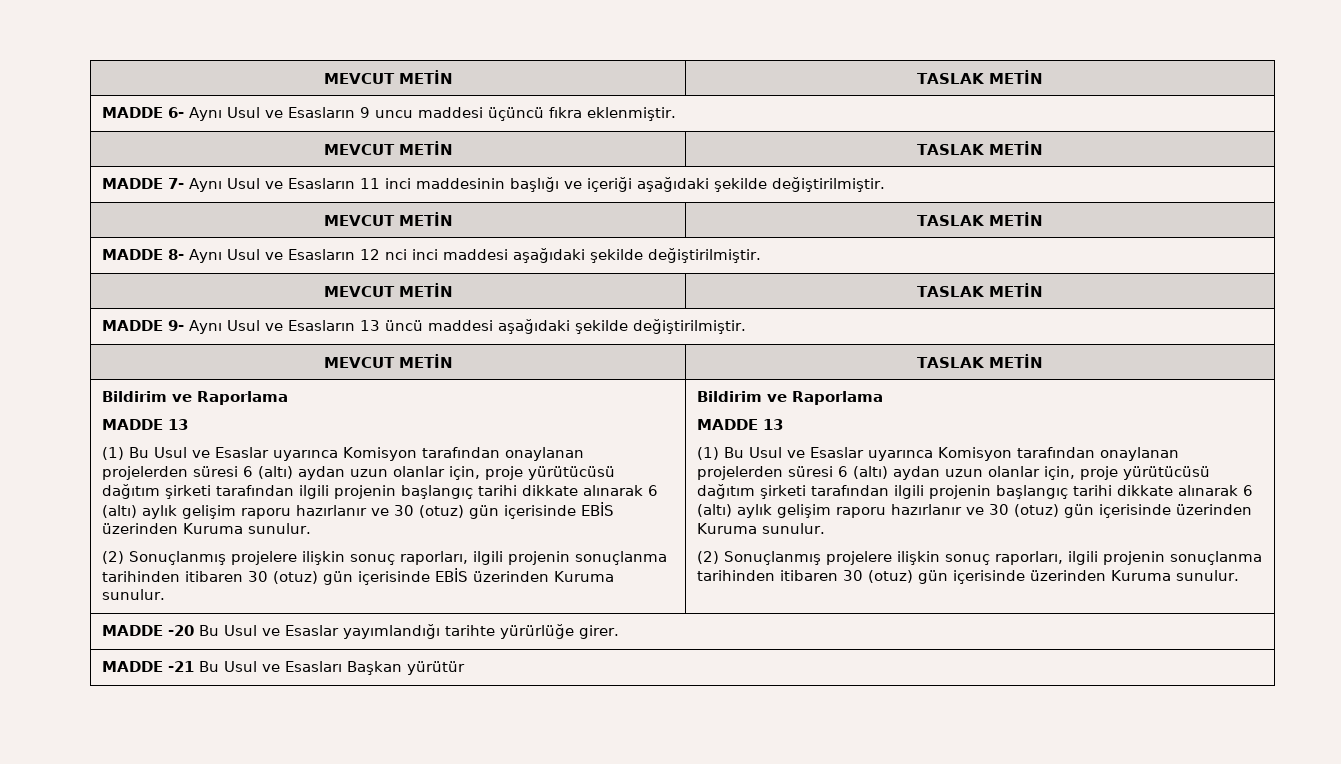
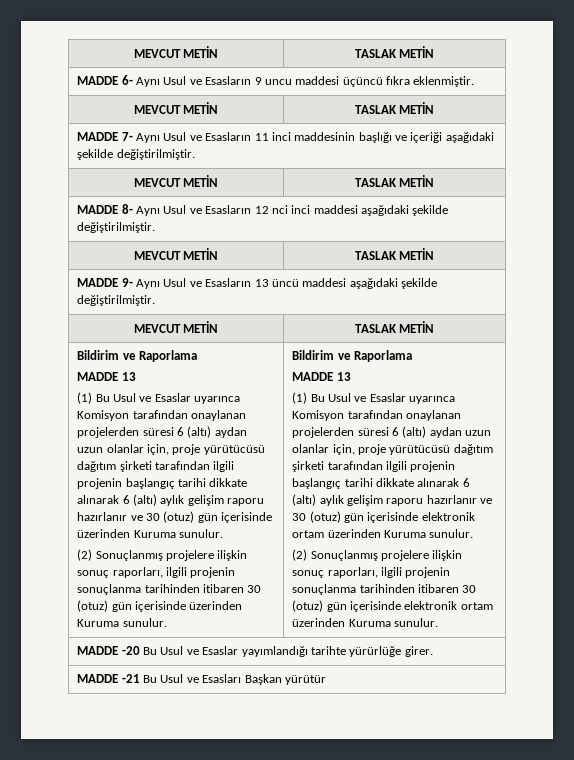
[580,502,614,516] EBİS -> (273, 517) none
[434,568,468,582] EBİS -> (187, 606) none
(1171, 511) none -> [421,512,475,521] [292,530,325,538] elektronik ortam
(1025, 577) none -> [404,601,493,610] elektronik ortam

